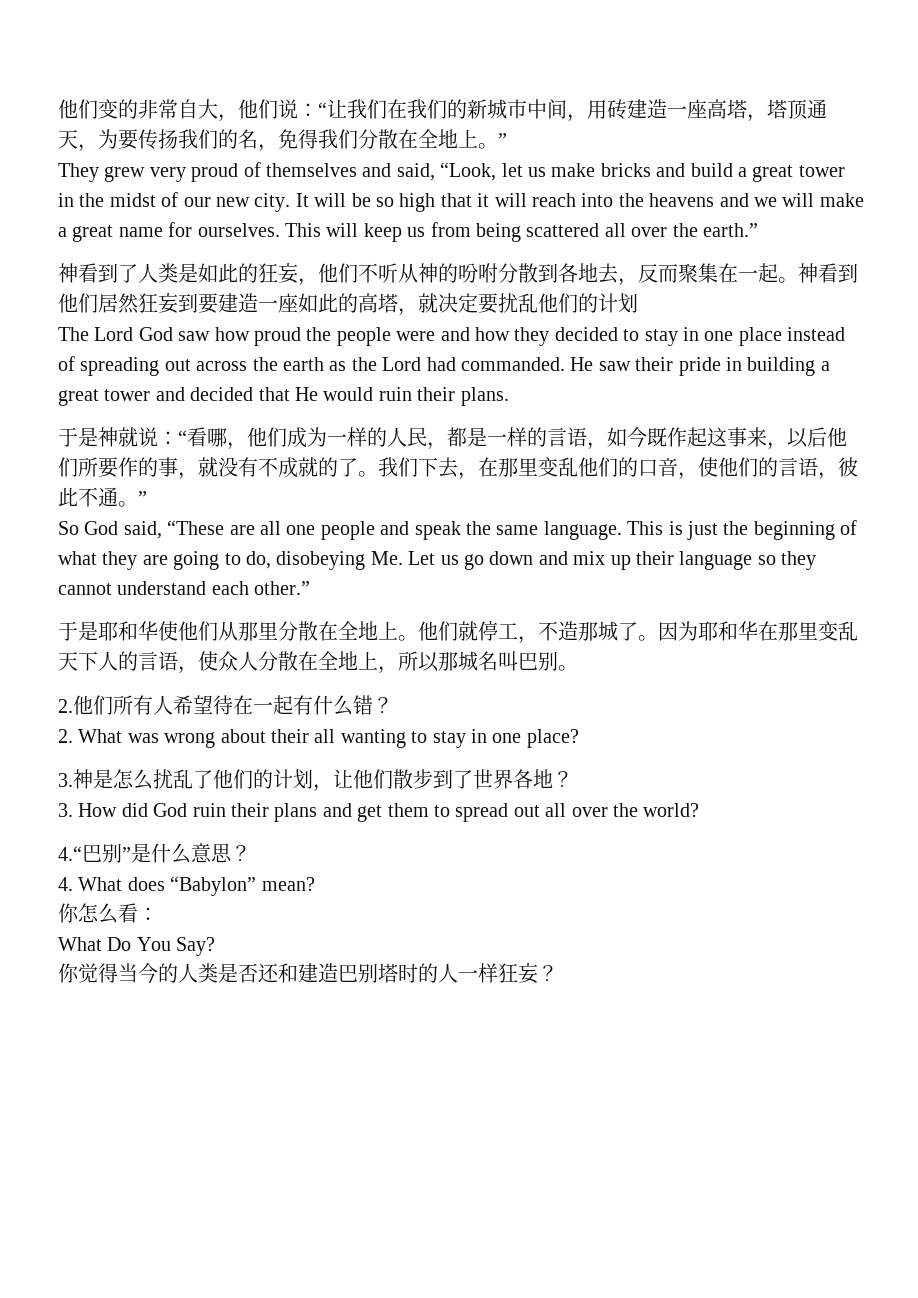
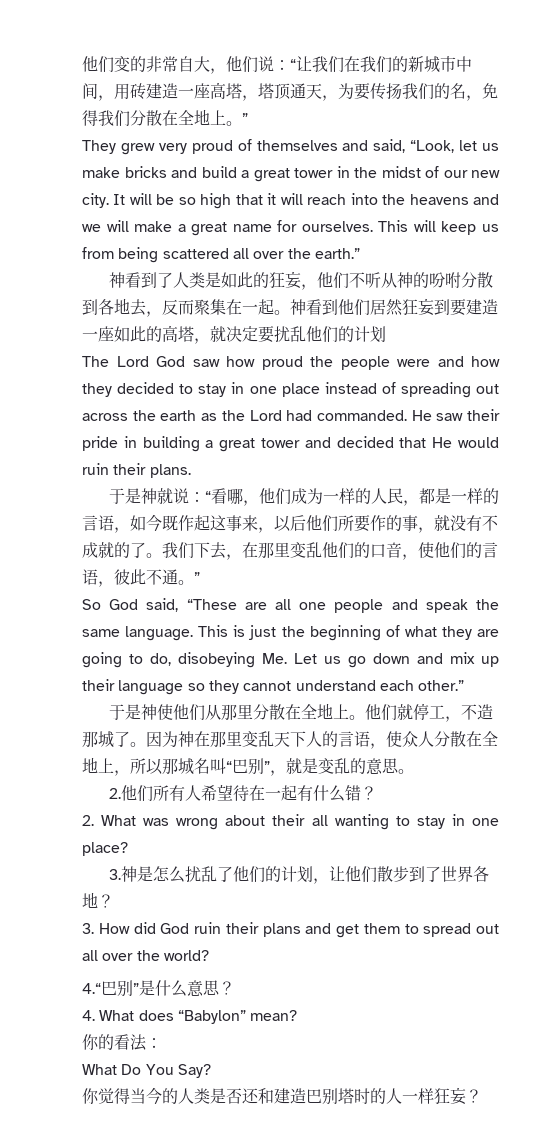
[98,621,158,641] 耶和华 -> [140,704,157,720] 神
[698,621,758,641] 耶和华 -> [178,731,194,747] 神
[518,651,558,671] 巴别 -> [226,758,399,776] “巴别”，就是变乱的意思
[78,903,138,924] 怎么看 -> [98,1034,147,1051] 的看法

